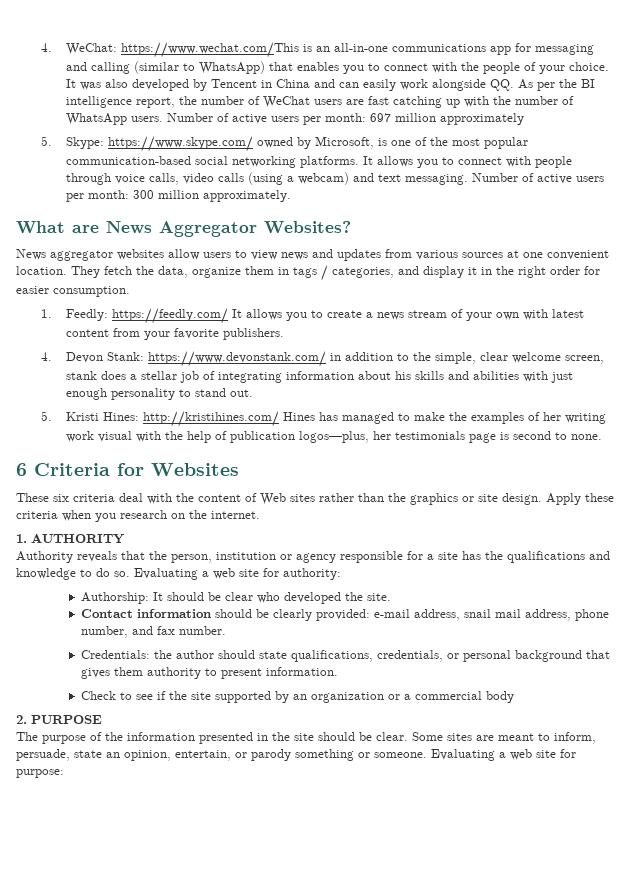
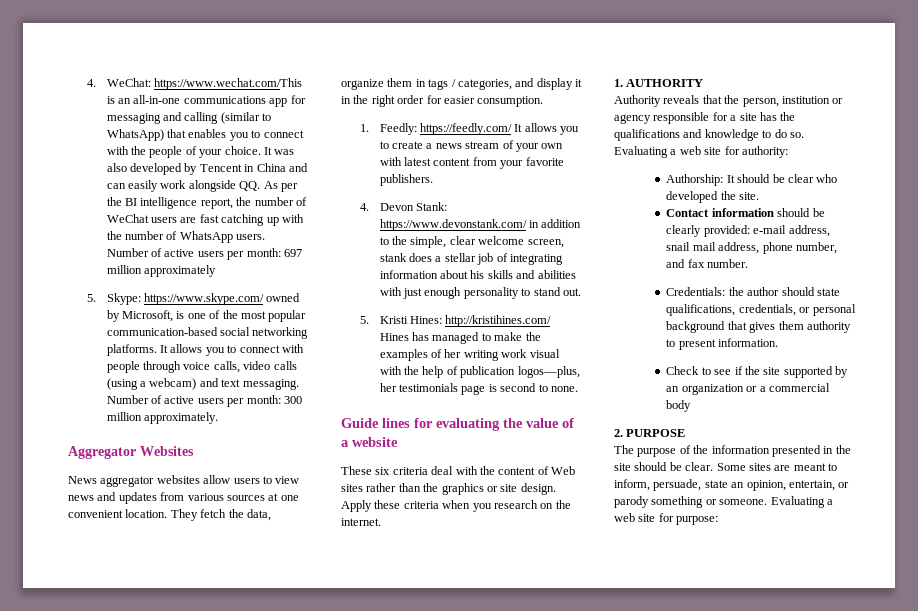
[16,221,351,237] What are News Aggregator Websites? -> [68,446,194,459] Aggregator Websites
[16,463,239,476] 6 Criteria for Websites -> [341,418,574,431] [341,437,398,447] Guide lines for evaluating the value of a website

